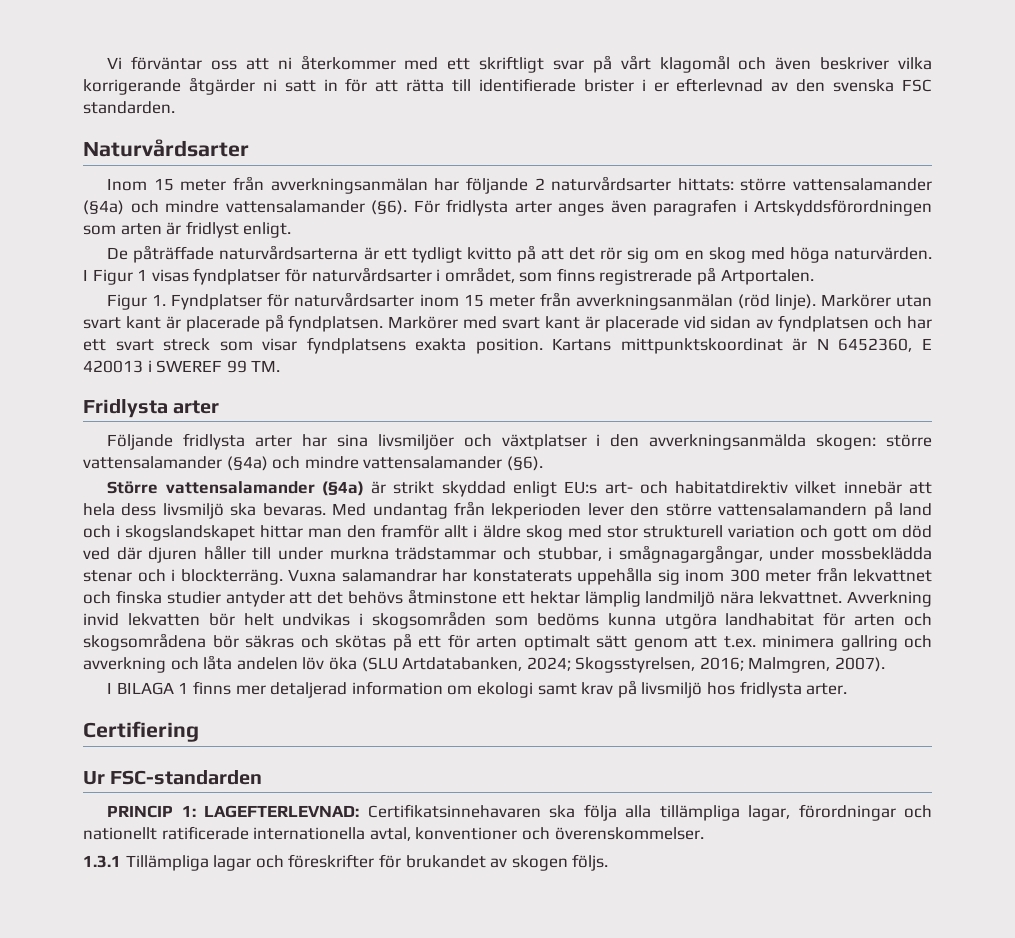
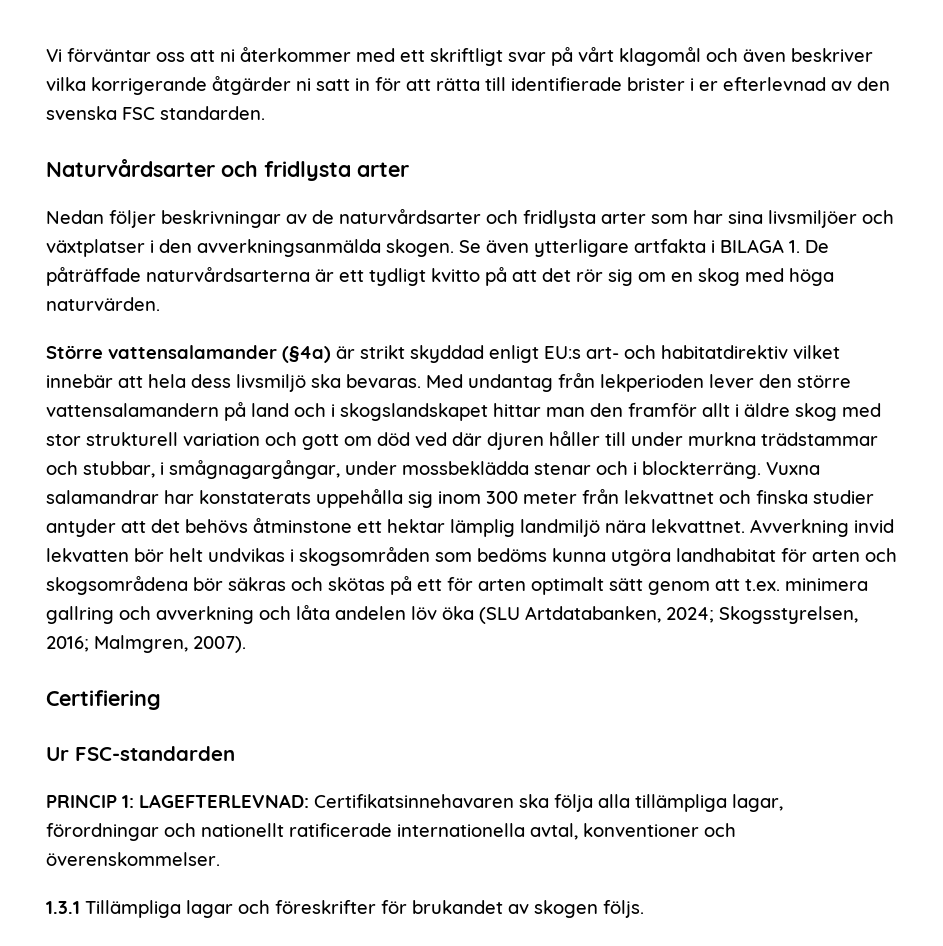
[107,176,932,194] [83,199,932,216] [83,221,292,238] // Inom 15 meter från avverkningsanmälan har följande 2 naturvårdsarter hittats: större vattensalamander (§4a) och mindre vattensalamander (§6). För fridlysta arter anges även paragrafen i Artskyddsförordningen som arten är fridlyst enligt. // -> [221,161,409,181] [46,209,894,228] [46,239,800,257] och fridlysta arter // Nedan följer beskrivningar av de naturvårdsarter och fridlysta arter som har sina livsmiljöer och växtplatser i den avverkningsanmälda skogen. Se även ytterligare artfakta i BILAGA 1.
[83,267,814,285] [107,292,932,310] [83,314,932,332] [83,337,933,354] [83,360,281,373] [83,399,220,418] [107,433,932,450] [83,456,543,471] I Figur 1 visas fyndplatser för naturvårdsarter i området, som finns registrerade på Artportalen. // Figur 1. Fyndplatser för naturvårdsarter inom 15 meter från avverkningsanmälan (röd linje). Markörer utan svart kant är placerade på fyndplatsen. Markörer med svart kant är placerade vid sidan av fyndplatsen och har ett svart streck som visar fyndplatsens exakta position. Kartans mittpunktskoordinat är N 6452360, E 420013 i SWEREF 99 TM. // Fridlysta arter // Följande fridlysta arter har sina livsmiljöer och växtplatser i den avverkningsanmälda skogen: större vattensalamander (§4a) och mindre vattensalamander (§6). -> (160, 304) none
[107,680,848,698] // I BILAGA 1 finns mer detaljerad information om ekologi samt krav på livsmiljö hos fridlysta arter. -> (246, 644) none

